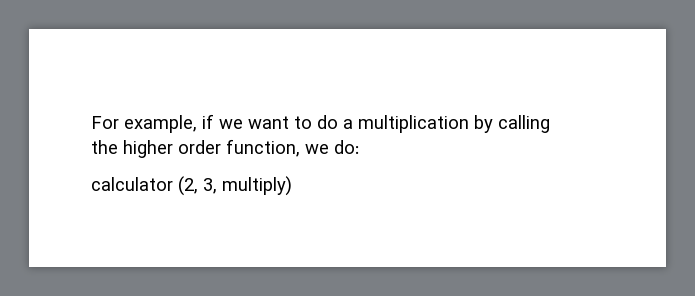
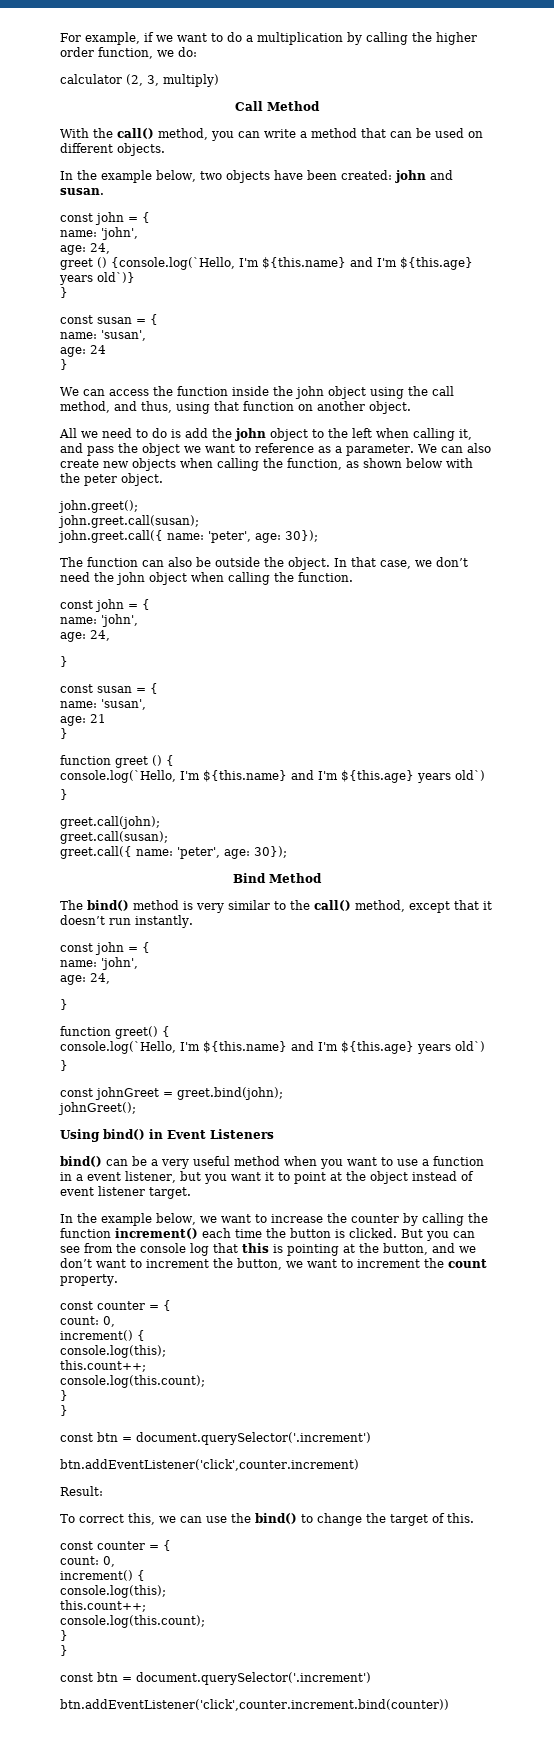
(292, 186) none -> [235,101,320,111] [60,128,483,141] [60,143,165,156] [60,170,453,183] [60,188,104,195] [60,212,150,225] [60,227,138,240] [60,243,110,255] [60,257,473,270] [59,272,135,285] [60,287,68,298] [60,314,158,325] [60,330,146,341] [60,345,106,357] [60,359,68,370] [60,386,454,399] [60,401,411,414] [59,428,472,441] [60,443,491,456] [60,458,473,471] [60,473,163,486] [58,500,138,513] [58,515,199,528] [58,530,318,543] [60,557,468,570] [60,572,353,585] [60,599,150,612] [60,614,138,627] [60,630,110,642] [60,656,68,667] [60,683,158,694] [60,699,146,710] [60,714,106,726] [60,728,68,739] [60,755,174,768] [60,770,485,783] [60,789,68,800] [60,816,160,829] [60,831,168,844] [60,846,287,859] [233,873,322,883] [60,900,492,913] [60,915,193,928] [60,942,150,955] [60,957,138,970] [60,973,110,985] [60,999,68,1010] [60,1026,170,1039] [60,1041,485,1054] [60,1060,68,1071] [60,1087,283,1100] [58,1102,136,1115] [60,1129,274,1142] [60,1156,484,1169] [60,1171,474,1184] [60,1186,191,1199] [60,1213,488,1226] [60,1228,475,1241] [60,1243,476,1256] [60,1258,487,1270] [60,1274,118,1286] [60,1300,171,1311] [60,1316,115,1327] [60,1330,145,1341] [60,1345,166,1358] [60,1360,146,1372] [60,1375,205,1388] [60,1390,68,1401] [60,1405,68,1416] [60,1432,371,1445] [60,1459,359,1471] [60,1486,103,1496] [60,1513,474,1526] [60,1540,171,1551] [60,1556,115,1567] [60,1570,145,1581] [60,1585,166,1598] [60,1600,146,1612] [60,1615,205,1628] [60,1630,68,1641] [60,1645,68,1656] [60,1672,371,1685] [60,1699,449,1711] // Call Method // With the call() method, you can write a method that can be used on different objects. // In the example below, two objects have been created: john and susan. // const john = { // name: 'john', // age: 24, // greet () {console.log(`Hello, I'm ${this.name} and I'm ${this.age} years old`)} // } // const susan = { // name: 'susan', // age: 24 // } // We can access the function inside the john object using the call method, and thus, using that function on another object. // All we need to do is add the john object to the left when calling it, and pass the object we want to reference as a parameter. We can also create new objects when calling the function, as shown below with the peter object. // john.greet(); // john.greet.call(susan); // john.greet.call({ name: 'peter', age: 30}); // The function can also be outside the object. In that case, we don’t need the john object when calling the function. // const john = { // name: 'john', // age: 24, // } // const susan = { // name: 'susan', // age: 21 // } // function greet () { // console.log(`Hello, I'm ${this.name} and I'm ${this.age} years old`) // } // greet.call(john); // greet.call(susan); // greet.call({ name: 'peter', age: 30}); // Bind Method // The bind() method is very similar to the call() method, except that it doesn’t run instantly. // const john = { // name: 'john', // age: 24, // } // function greet() { // console.log(`Hello, I'm ${this.name} and I'm ${this.age} years old`) // } // const johnGreet = greet.bind(john); // johnGreet(); // Using bind() in Event Listeners // bind() can be a very useful method when you want to use a function in a event listener, but you want it to point at the object instead of event listener target. // In the example below, we want to increase the counter by calling the function increment() each time the button is clicked. But you can see from the console log that this is pointing at the button, and we don’t want to increment the button, we want to increment the count property. // const counter = { // count: 0, // increment() { // console.log(this); // this.count++; // console.log(this.count); // } // } // const btn = document.querySelector('.increment') // btn.addEventListener('click',counter.increment) // Result: // To correct this, we can use the bind() to change the target of this. // const counter = { // count: 0, // increment() { // console.log(this); // this.count++; // console.log(this.count); // } // } // const btn = document.querySelector('.increment') // btn.addEventListener('click',counter.increment.bind(counter))

